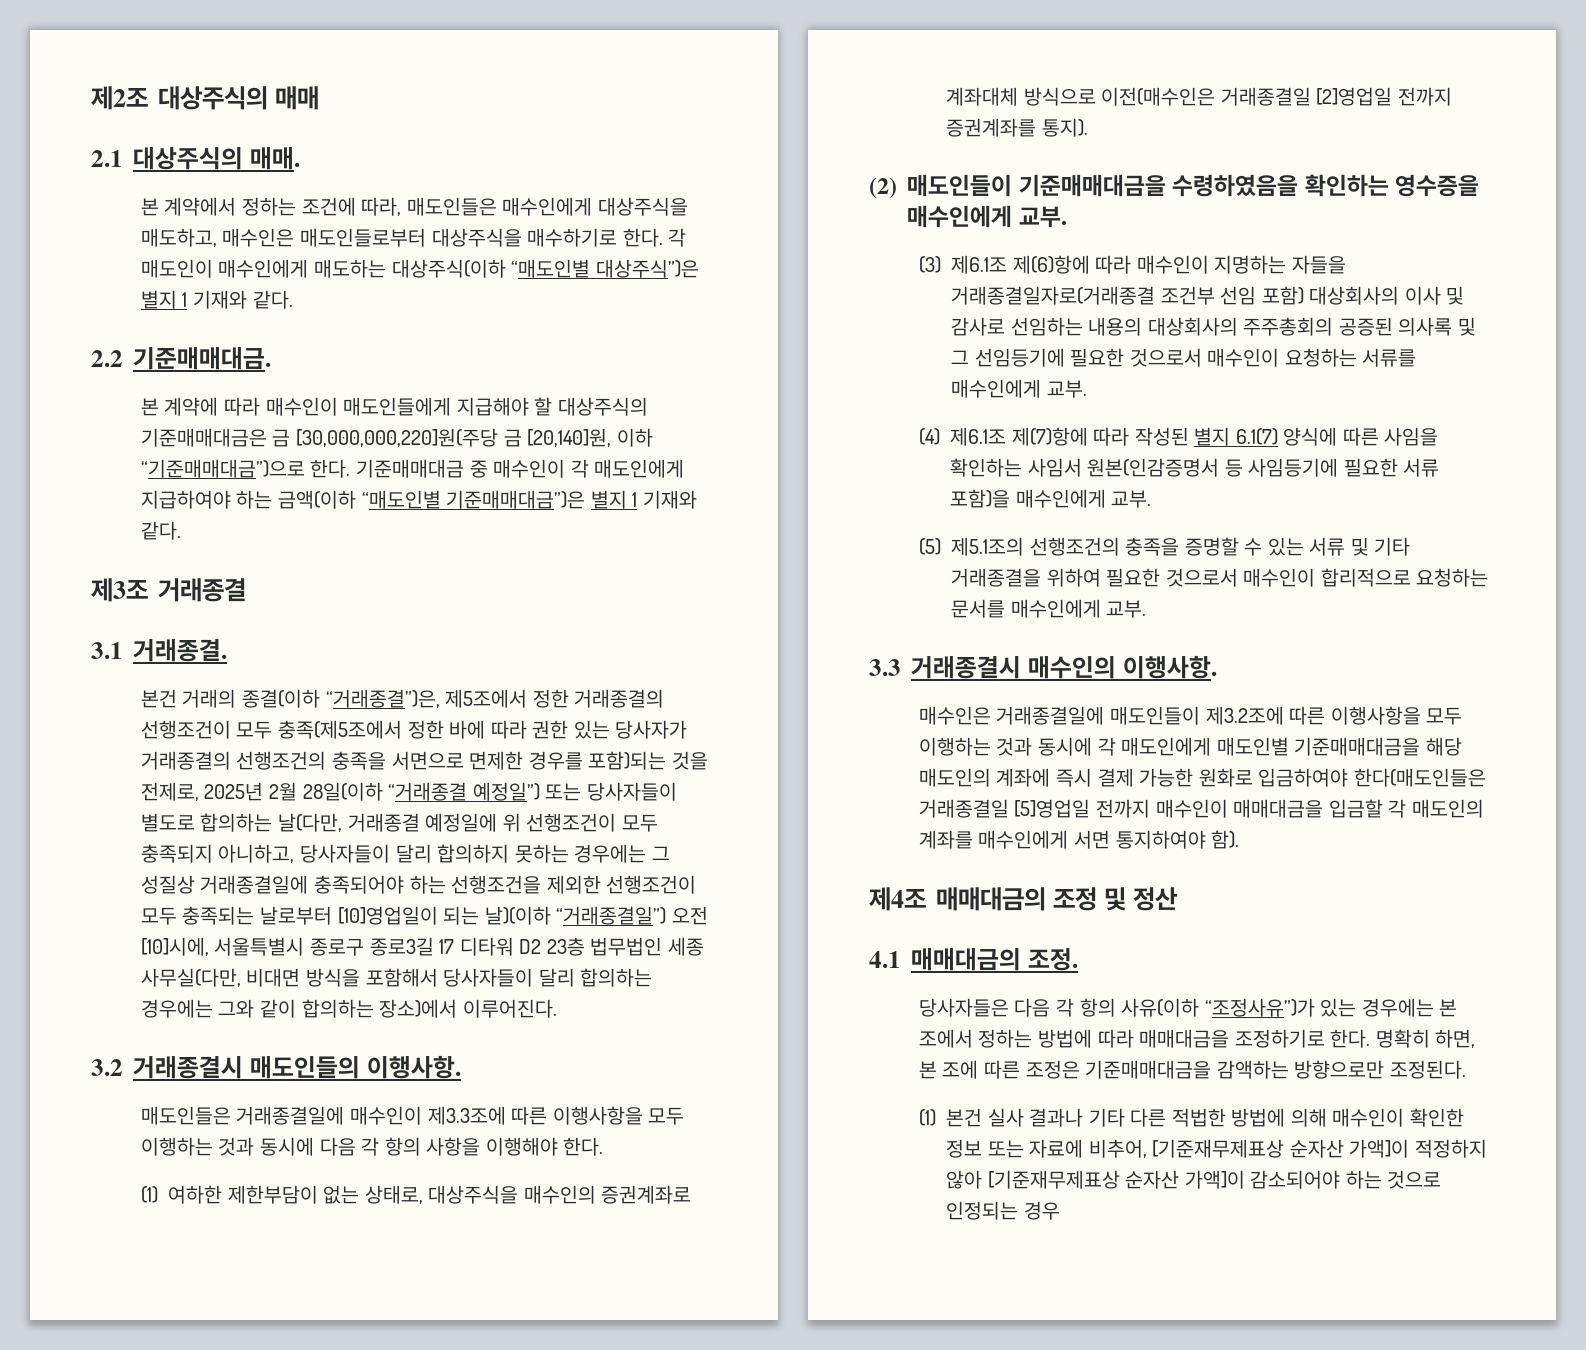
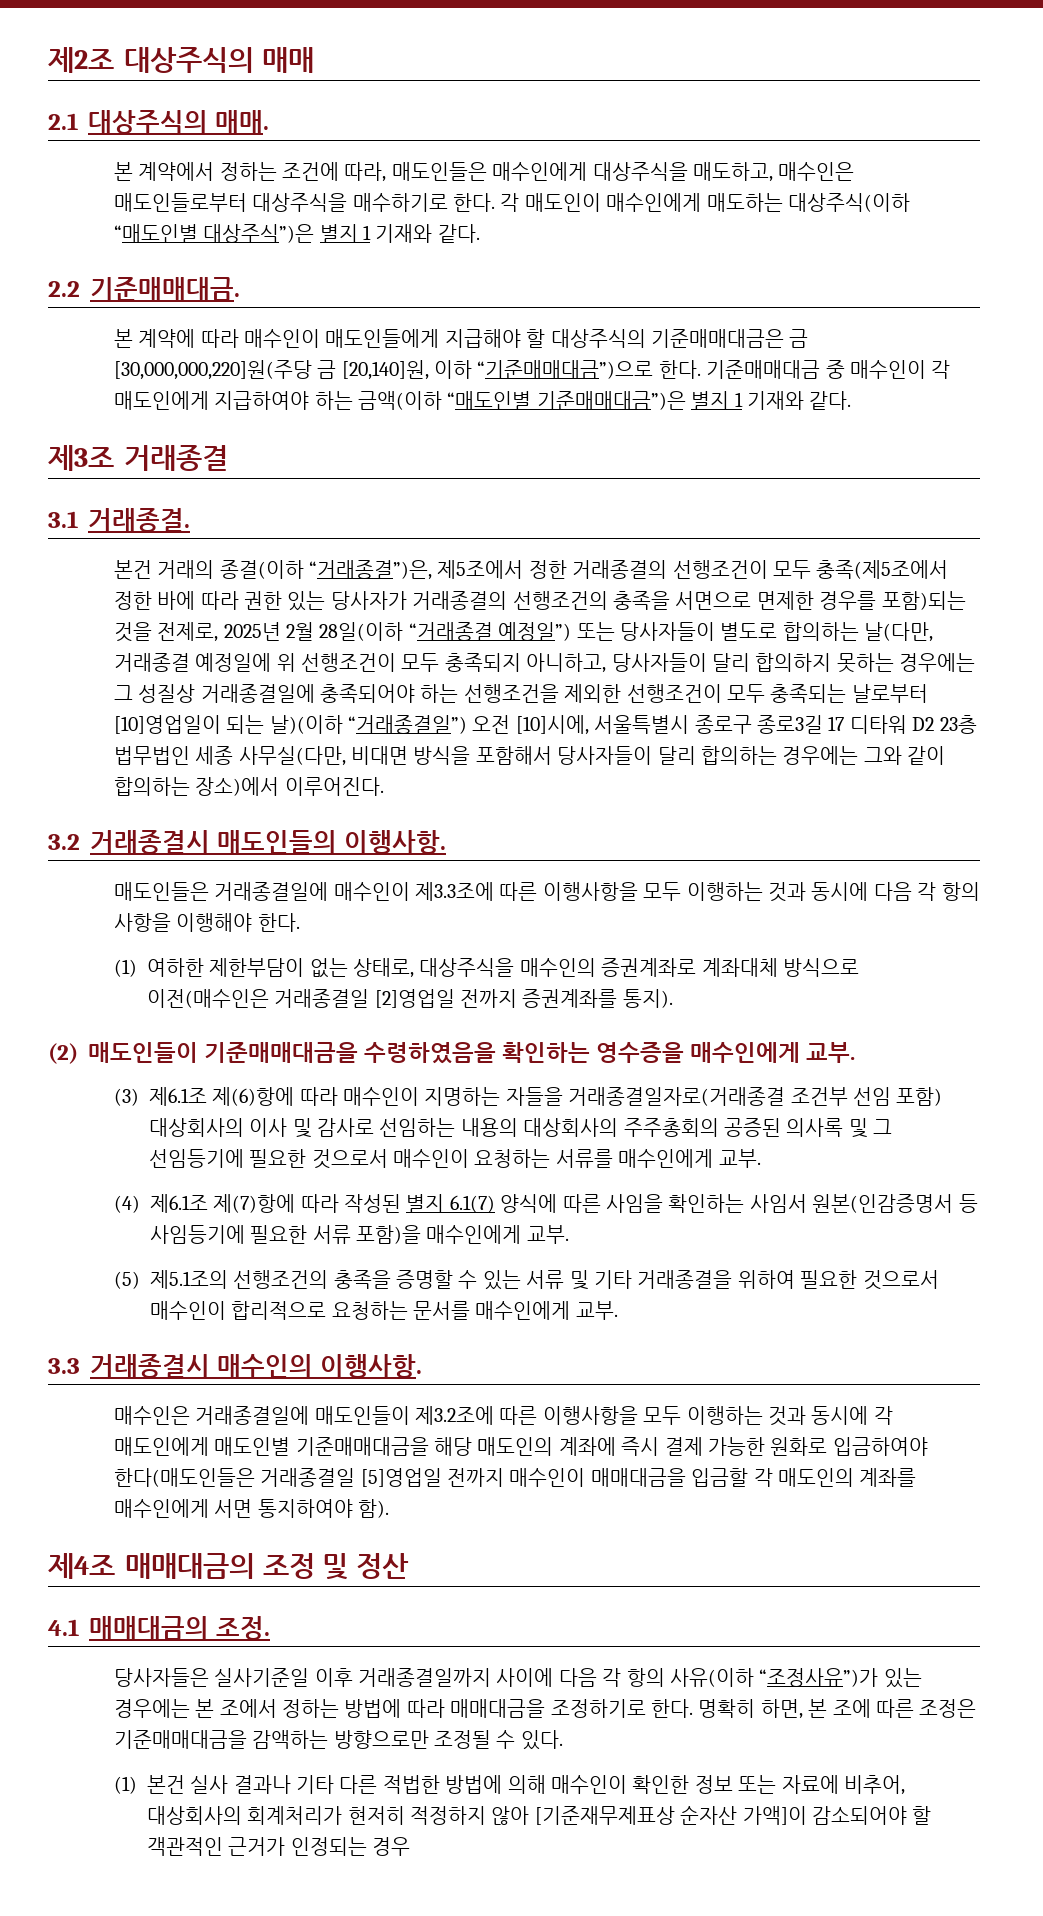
(1009, 1007) none -> [214,1668,554,1687] 실사기준일 이후 거래종결일까지 사이에
[1389,1060,1466,1079] 조정된다. -> [433,1730,563,1750] 조정될 수 있다.
[1152,1139,1410,1158] [기준재무제표상 순자산 가액]이 -> [146,1806,405,1825] 대상회사의 회계처리가 현저히
[1345,1170,1442,1189] 하는 것으로 -> [912,1806,932,1825] [146,1837,286,1856] 할 객관적인 근거가

